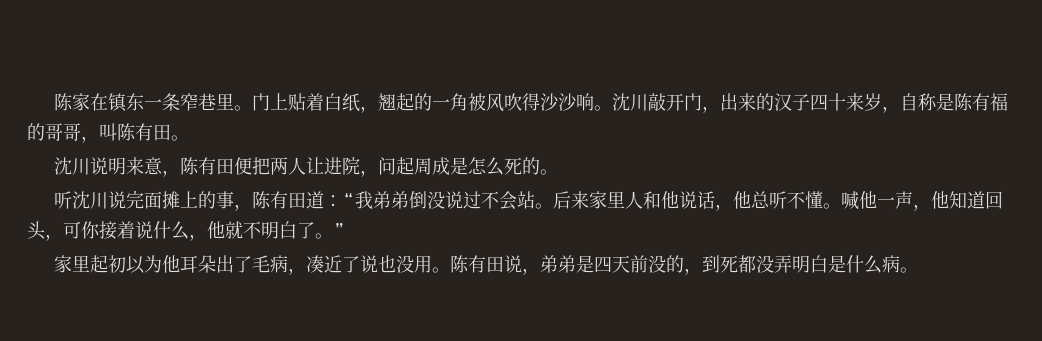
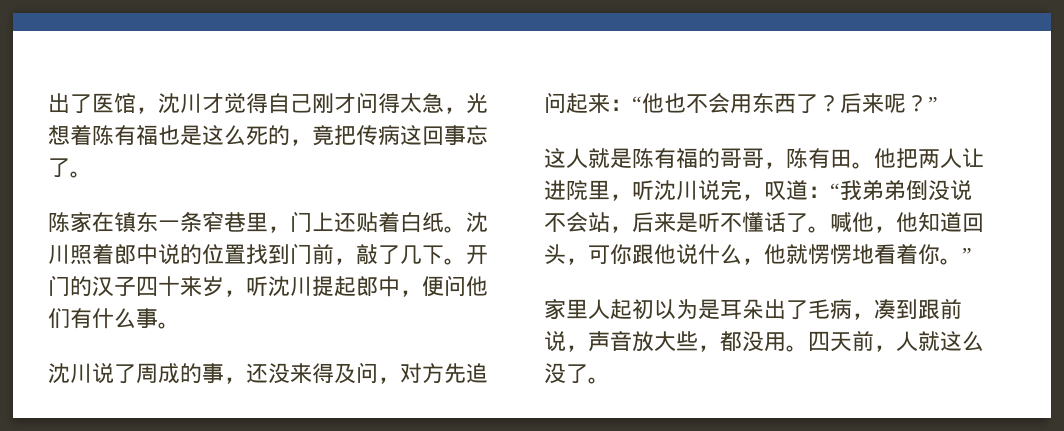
(53, 102) none -> [48,92,488,114] [48,124,488,146] [48,158,92,178] 出了医馆，沈川才觉得自己刚才问得太急，光想着陈有福也是这么死的，竟把传病这回事忘了。 //
[233,93,937,113] 。门上贴着白纸，翘起的一角被风吹得沙沙响。沈川敲开门，出来的汉子四十来岁，自称 -> [268,211,488,233] [48,243,488,265] [48,275,488,297] [48,308,180,329] [48,362,488,384] [544,92,938,114] [544,148,610,168] ，门上还贴着白纸。沈川照着郎中说的位置找到门前，敲了几下。开门的汉子四十来岁，听沈川提起郎中，便问他们有什么事。 // 沈川说了周成的事，还没来得及问，对方先追问起来：“他也不会用东西了？后来呢？” // 这人就
[99,123,117,141] 叫 -> (786, 165) none
[53,157,558,177] [53,190,306,211] // 沈川说明来意，陈有田便把两人让进院，问起周成是怎么死的。 // 听沈川说完面摊上的事，陈有田 -> [874,148,984,169] [544,179,786,201] 他把两人让进院里，听沈川说完，叹
[462,191,913,211] 过不会站。后来家里人和他说话，他总听不懂。喊他一声 -> [544,212,874,233] 不会站，后来是听不懂话了。喊他
[99,221,135,240] 接着 -> [632,244,676,264] 跟他
[243,221,315,239] 不明白了 -> [808,244,940,265] 愣愣地看着你
(90, 263) none -> [588,299,610,319] 人
[161,255,180,273] 他 -> [698,299,720,319] 是
[323,255,900,275] 近了说也没用。陈有田说，弟弟是四天前没的，到死都没弄明白是什么病 -> [896,298,962,319] [544,330,984,352] [544,363,588,384] 到跟前说，声音放大些，都没用。四天前，人就这么没了

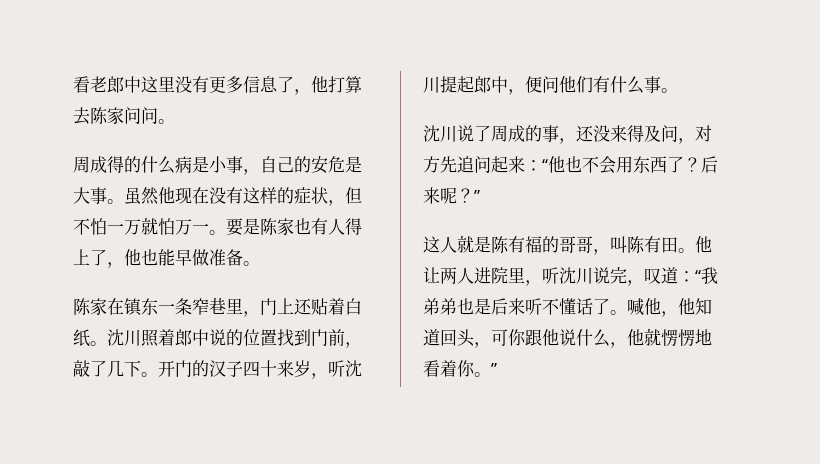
[48,92,488,114] [48,124,488,146] [48,158,70,178] 出了医馆，沈川才觉得自己刚才问得太急，光想着陈有福也是这么死的，竟把传病这回事忘了 -> [73,76,362,95] [73,107,175,125] [73,156,362,175] [73,187,362,206] [73,217,362,236] [73,249,243,268] 看老郎中这里没有更多信息了，他打算去陈家问问。 // 周成得的什么病是小事，自己的安危是大事。虽然他现在没有这样的症状，但不怕一万就怕万一。要是陈家也有人得上了，他也能早做准备
(786, 165) none -> [610,236,627,253] 叫
[896,148,984,169] 把两人让 -> [423,267,474,284] 让两人
[906,180,972,201] [544,212,698,233] 倒没说不会站，后来是 -> [457,298,525,315] 也是后来
[544,298,962,320] [544,330,984,352] [544,363,610,384] // 家里人起初以为是耳朵出了毛病，凑到跟前说，声音放大些，都没用。四天前，人就这么没了。 -> (497, 369) none

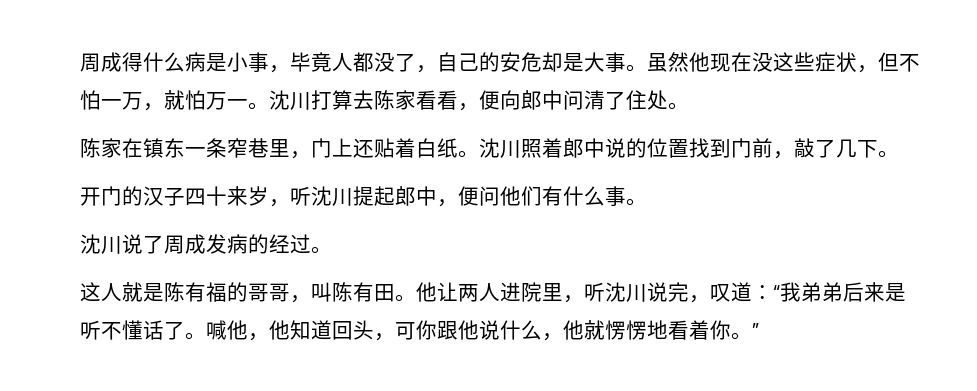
[73,76,362,95] [73,107,175,125] [73,156,243,174] 看老郎中这里没有更多信息了，他打算去陈家问问。 // 周成得的什么病是小事 -> [80,52,416,73] 周成得什么病是小事，毕竟人都没了
(345, 164) none -> [542,52,563,72] 却
[226,187,294,204] 有这样的 -> [773,52,815,72] 这些
(141, 227) none -> [143,103,164,111] ，
[226,218,362,236] [73,249,243,268] 要是陈家也有人得上了，他也能早做准备 -> [269,90,668,111] 沈川打算去陈家看看，便向郎中问清了住处
(158, 374) none -> (899, 154) //
[525,125,712,144] [423,156,718,174] [423,187,480,204] 的事，还没来得及问，对方先追问起来：“他也不会用东西了？后来呢？” -> [206,234,332,254] 发病的经过。
[457,298,525,315] 也是后来 -> [843,282,906,302] 后来是

